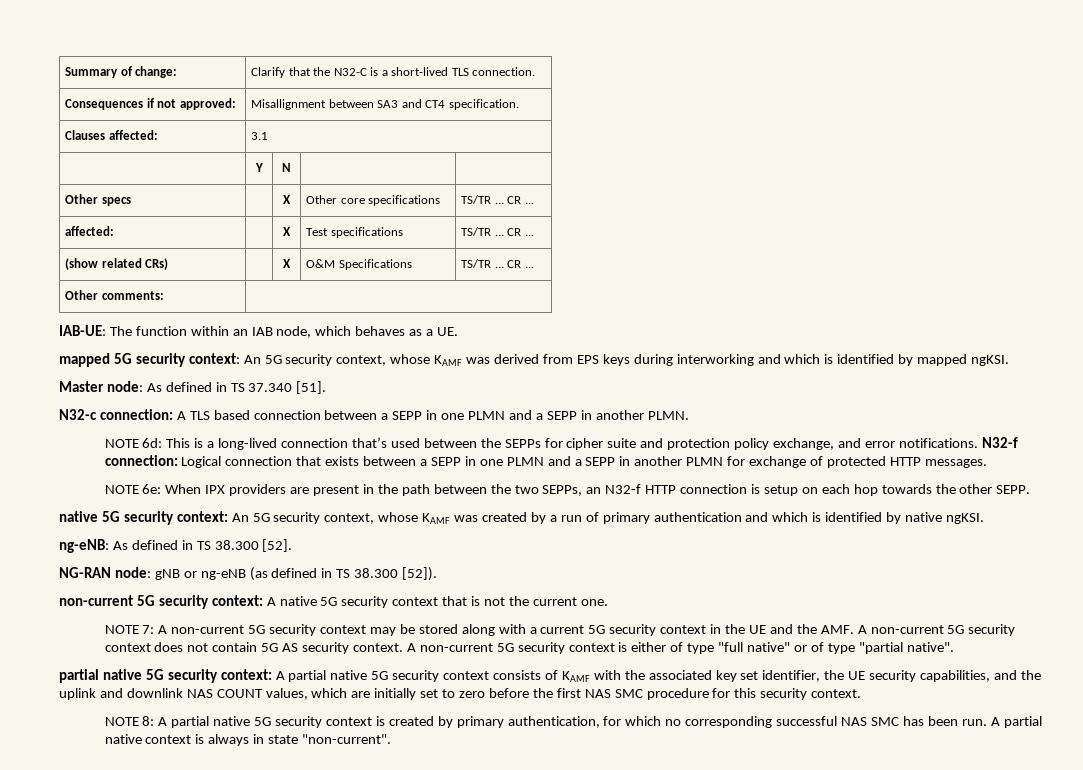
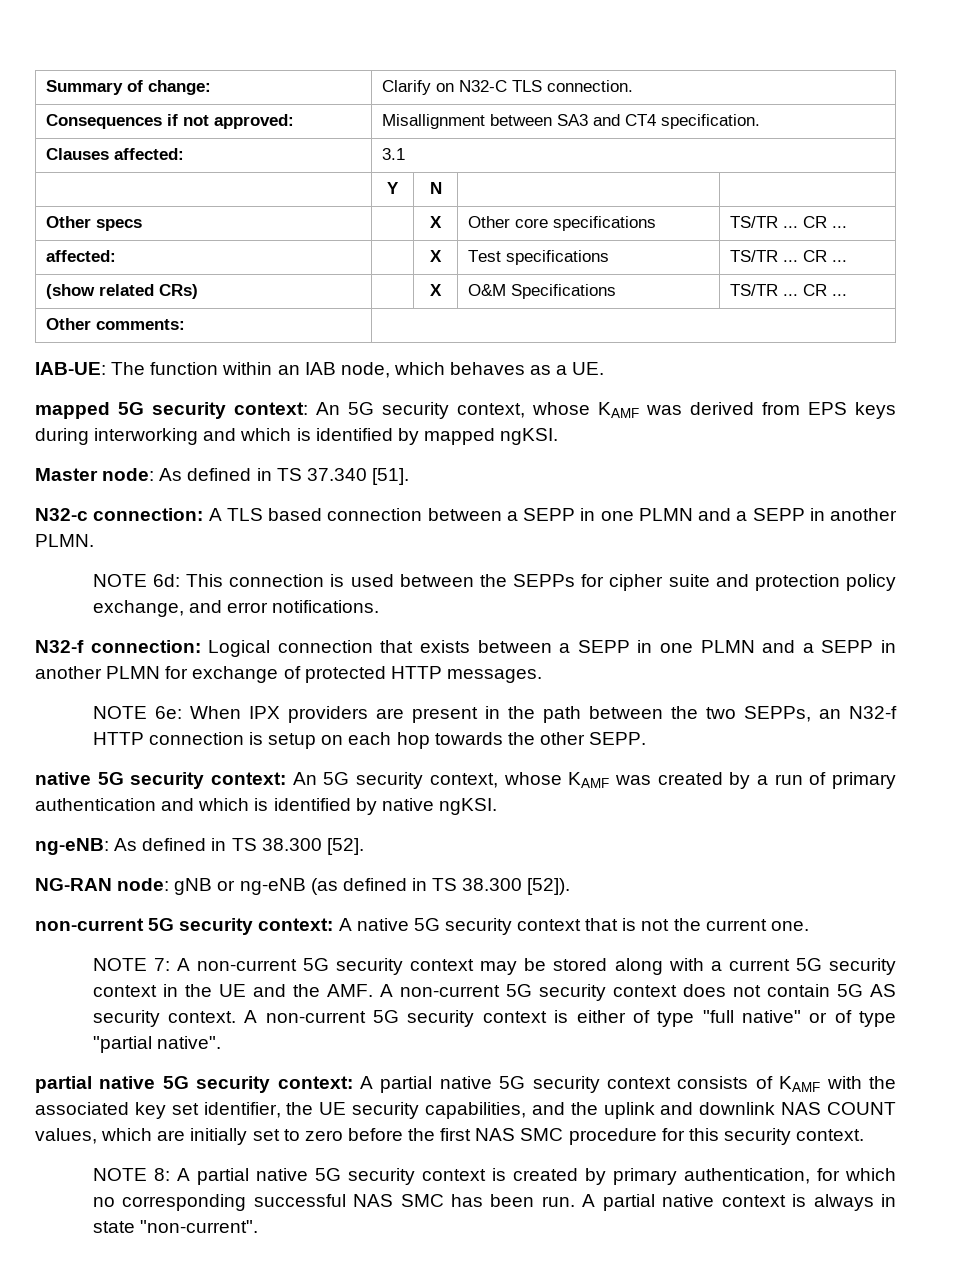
[288,67,449,76] that the N32-C is a short-lived -> [436,80,508,92] on N32-C
[194,437,387,450] is a long-lived connection that’s -> [229,574,345,587] connection is
(978, 443) none -> (380, 606) //

